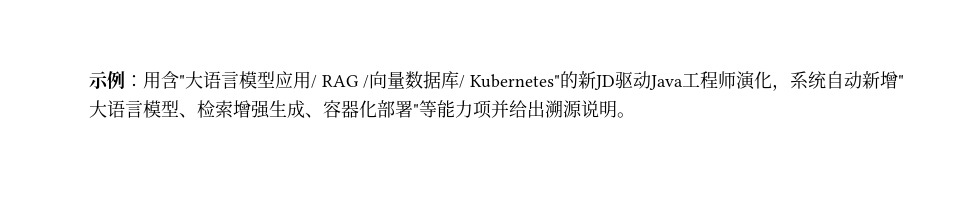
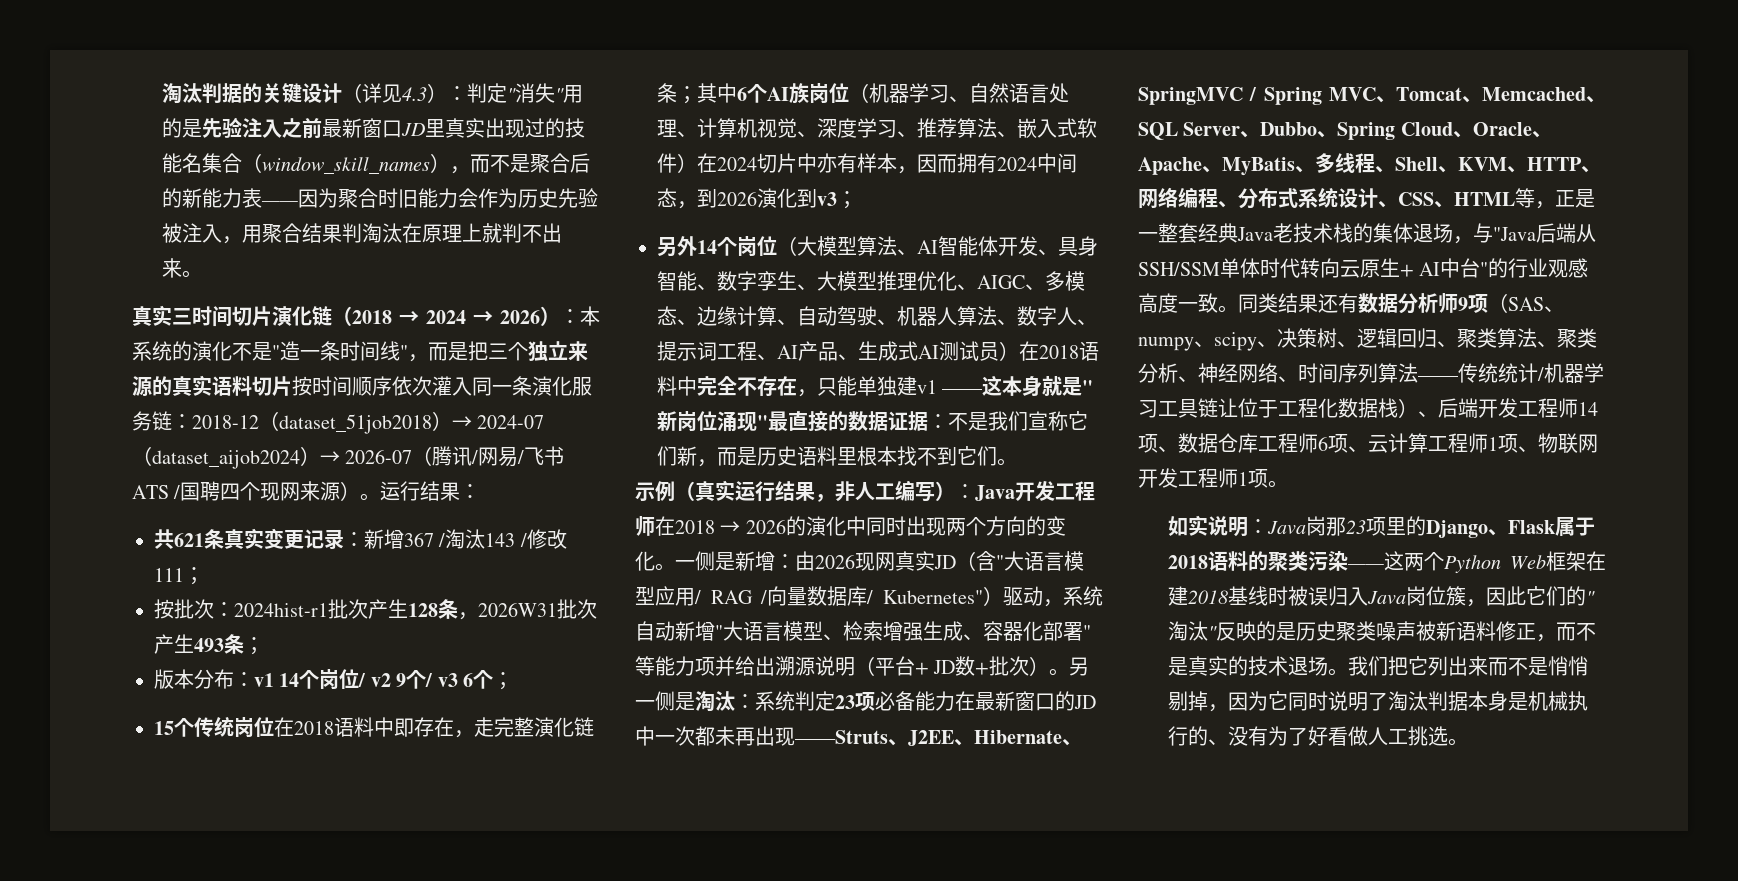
[89,71,161,89] 示例：用 -> [161,83,583,104] [161,117,585,139] [161,153,590,174] [161,188,598,208] [161,223,562,244] [161,258,202,278] [132,305,600,327] [132,341,588,362] [132,375,592,397] [132,411,545,434] [132,446,565,469] [132,481,481,501] [154,528,567,550] [154,567,204,585] [154,599,597,620] [154,634,264,655] [154,669,513,690] [154,716,594,738] [657,83,1069,104] [657,118,1097,138] [657,153,1077,174] [657,188,857,209] [657,236,1098,257] [657,271,1085,291] [657,306,1097,326] [657,341,1099,361] [657,375,1094,397] [657,411,1088,432] [657,446,1017,467] [635,480,1095,502] [635,516,1066,536] [635,551,976,571] 淘汰判据的关键设计（详见4.3）：判定"消失"用的是先验注入之前最新窗口JD里真实出现过的技能名集合（window_skill_names），而不是聚合后的新能力表——因为聚合时旧能力会作为历史先验被注入，用聚合结果判淘汰在原理上就判不出来。 // 真实三时间切片演化链（2018 → 2024 → 2026）：本系统的演化不是"造一条时间线"，而是把三个独立来源的真实语料切片按时间顺序依次灌入同一条演化服务链：2018-12（dataset_51job2018）→ 2024-07（dataset_aijob2024）→ 2026-07（腾讯/网易/飞书ATS /国聘四个现网来源）。运行结果： // 共621条真实变更记录：新增367 /淘汰143 /修改111； // 按批次：2024hist-r1批次产生128条，2026W31批次产生493条； // 版本分布：v1 14个岗位/ v2 9个/ v3 6个； // 15个传统岗位在2018语料中即存在，走完整演化链条；其中6个AI族岗位（机器学习、自然语言处理、计算机视觉、深度学习、推荐算法、嵌入式软件）在2024切片中亦有样本，因而拥有2024中间态，到2026演化到v3； // 另外14个岗位（大模型算法、AI智能体开发、具身智能、数字孪生、大模型推理优化、AIGC、多模态、边缘计算、自动驾驶、机器人算法、数字人、提示词工程、AI产品、生成式AI测试员）在2018语料中完全不存在，只能单独建v1 ——这本身就是"新岗位涌现"最直接的数据证据：不是我们宣称它们新，而是历史语料里根本找不到它们。 // 示例（真实运行结果，非人工编写）：Java开发工程师在2018 → 2026的演化中同时出现两个方向的变化。一侧是新增：由2026现网真实JD（
[560,71,772,90] 的新JD驱动Java工程师演化 -> [983,586,1043,606] ）驱动
(617, 109) none -> [855,656,1090,676] [635,691,1096,712] [635,726,1082,746] [1138,87,1606,105] [1138,122,1552,140] [1138,153,1601,176] [1138,187,1595,209] [1138,223,1596,244] [1138,258,1589,278] [1138,293,1564,314] [1138,328,1597,351] [1138,363,1604,383] [1138,398,1598,418] [1138,433,1598,454] [1138,468,1288,488] [1167,515,1595,538] [1167,551,1606,574] [1167,586,1595,607] [1167,621,1596,642] [1167,656,1588,676] [1167,691,1588,712] [1167,726,1448,746] （平台+ JD数+批次）。另一侧是淘汰：系统判定23项必备能力在最新窗口的JD中一次都未再出现——Struts、J2EE、Hibernate、SpringMVC / Spring MVC、Tomcat、Memcached、SQL Server、Dubbo、Spring Cloud、Oracle、Apache、MyBatis、多线程、Shell、KVM、HTTP、网络编程、分布式系统设计、CSS、HTML等，正是一整套经典Java老技术栈的集体退场，与"Java后端从SSH/SSM单体时代转向云原生+ AI中台"的行业观感高度一致。同类结果还有数据分析师9项（SAS、numpy、scipy、决策树、逻辑回归、聚类算法、聚类分析、神经网络、时间序列算法——传统统计/机器学习工具链让位于工程化数据栈）、后端开发工程师14项、数据仓库工程师6项、云计算工程师1项、物联网开发工程师1项。 // 如实说明：Java岗那23项里的Django、Flask属于2018语料的聚类污染——这两个Python Web框架在建2018基线时被误归入Java岗位簇，因此它们的"淘汰"反映的是历史聚类噪声被新语料修正，而不是真实的技术退场。我们把它列出来而不是悄悄剔掉，因为它同时说明了淘汰判据本身是机械执行的、没有为了好看做人工挑选

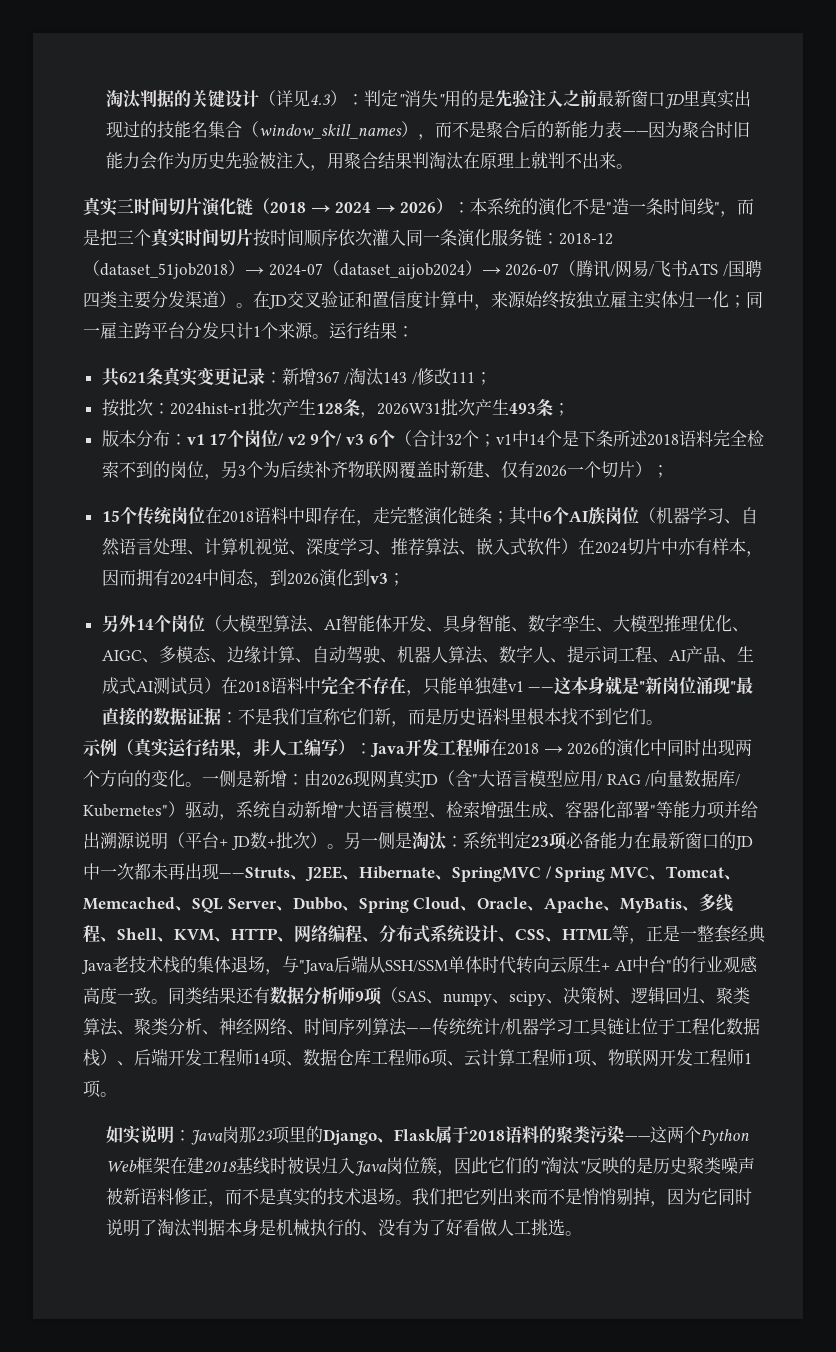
[528,341,588,362] [132,375,252,397] 独立来源的真实语料 -> [151,228,219,248] 真实时间
[240,481,361,501] 个现网来源） -> [100,291,763,310] [83,322,313,340] 类主要分发渠道）。在JD交叉验证和置信度计算中，来源始终按独立雇主实体归一化；同一雇主跨平台分发只计1个来源
[279,673,300,687] 14 -> [209,433,228,445] 17
(493, 679) none -> [394,430,764,447] [101,461,652,480] （合计32个；v1中14个是下条所述2018语料完全检索不到的岗位，另3个为后续补齐物联网覆盖时新建、仅有2026一个切片）

